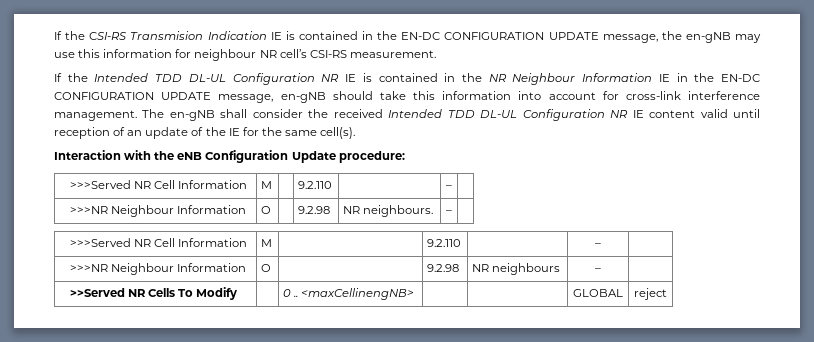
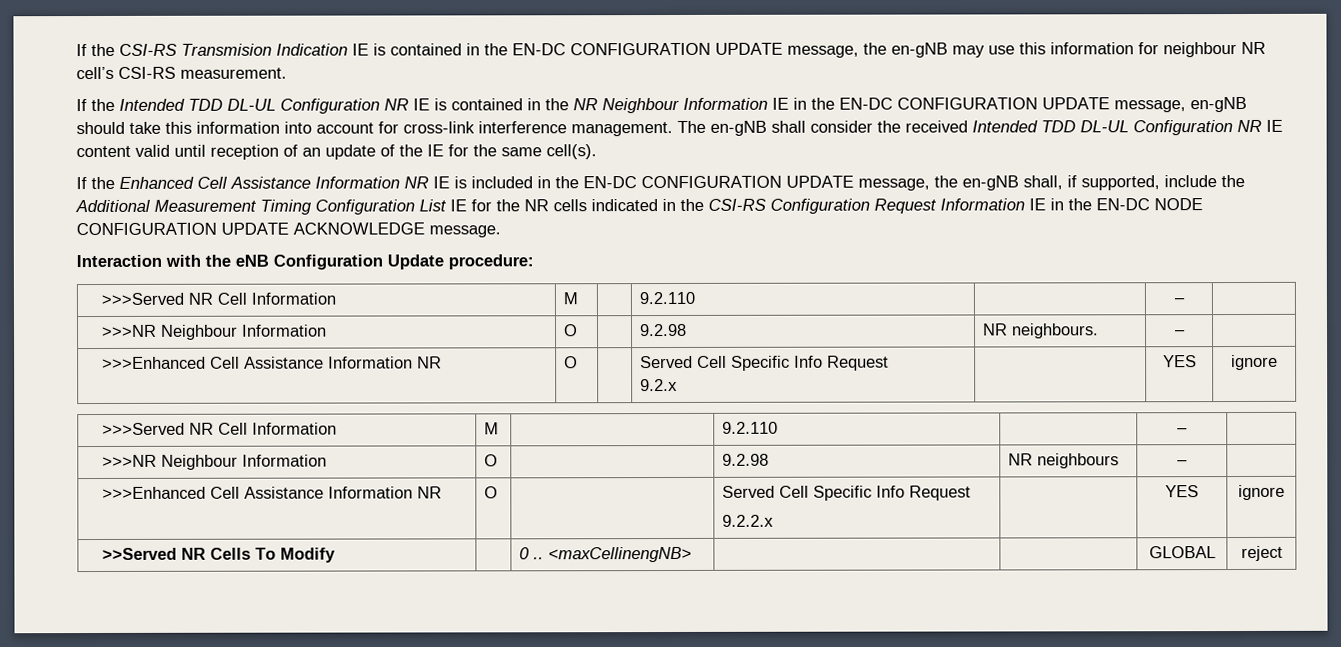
(356, 133) none -> [76,174,1245,191] [75,198,1203,215] [76,222,501,238] // If the Enhanced Cell Assistance Information NR IE is included in the EN-DC CONFIGURATION UPDATE message, the en-gNB shall, if supported, include the Additional Measurement Timing Configuration List IE for the NR cells indicated in the CSI-RS Configuration Request Information IE in the EN-DC NODE CONFIGURATION UPDATE ACKNOWLEDGE message.
(452, 212) none -> [102,356,443,369] [564,356,579,369] [640,355,890,371] [640,378,679,392] [1162,355,1197,368] [1231,354,1278,371] // >>>Enhanced Cell Assistance Information NR | O | | Served Cell Specific Info Request // 9.2.x | | YES | ignore
(601, 270) none -> [102,486,443,499] [484,486,499,499] [722,485,972,501] [722,514,775,527] [1165,485,1199,498] [1238,484,1285,501] // >>>Enhanced Cell Assistance Information NR | O | | Served Cell Specific Info Request // 9.2.2.x | | YES | ignore

